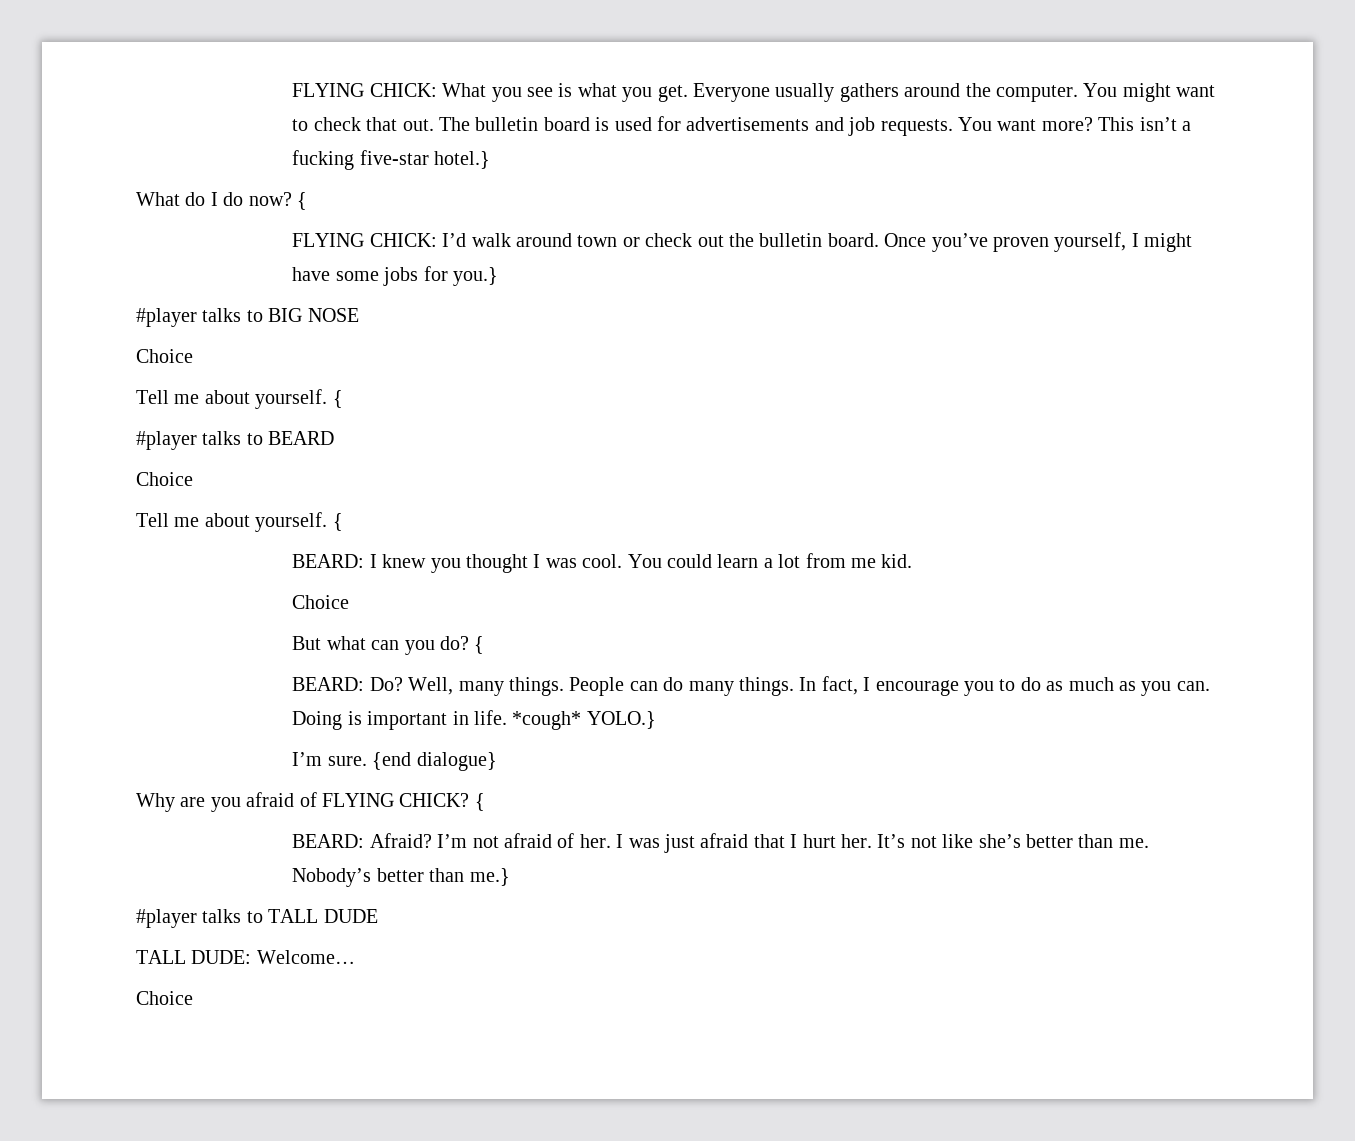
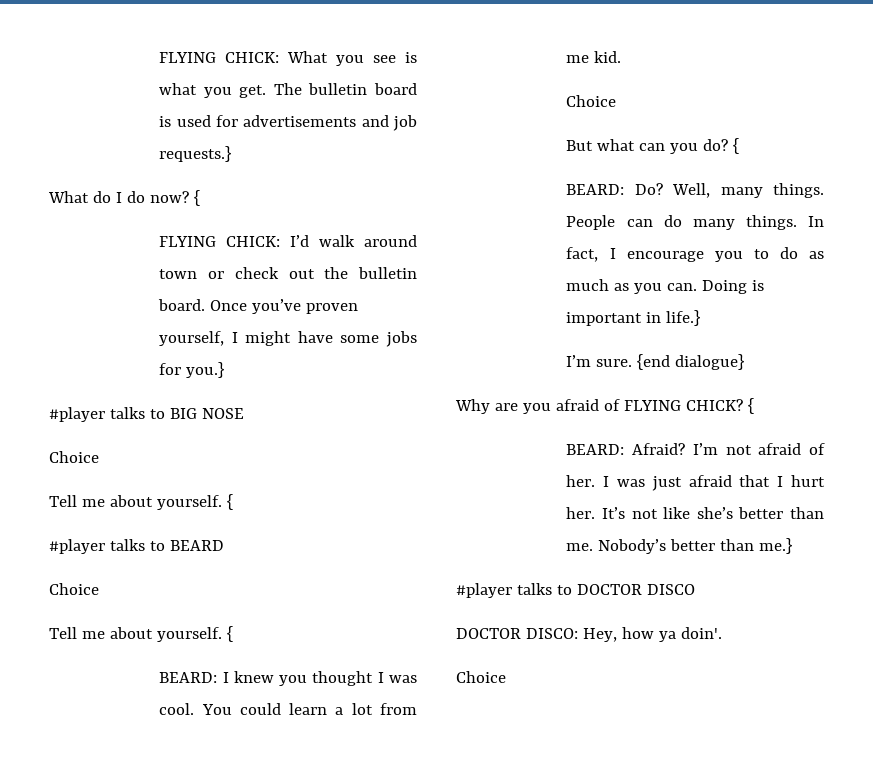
[692,83,1216,102] [292,117,434,131] Everyone usually gathers around the computer. You might want to check that out. -> (267, 91) none
[880,117,1191,136] [292,150,491,170] requests. You want more? This isn’t a fucking five-star hotel.} -> [159,146,232,162] requests.}
[473,710,656,730] life. *cough* YOLO.} -> [666,310,701,326] life.}
[268,909,378,923] [136,950,355,964] TALL DUDE // TALL DUDE: Welcome… -> [576,584,695,595] [456,627,722,642] DOCTOR DISCO // DOCTOR DISCO: Hey, how ya doin'.

